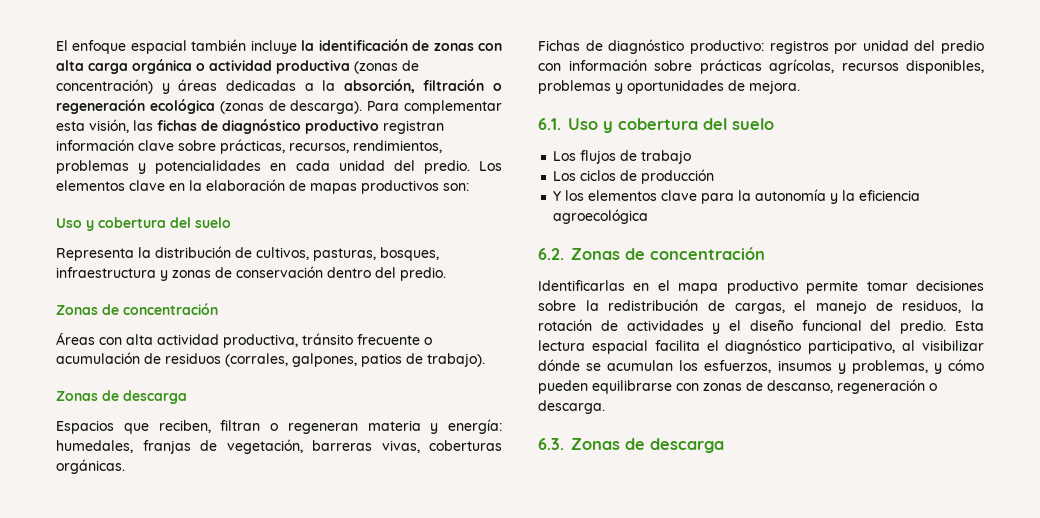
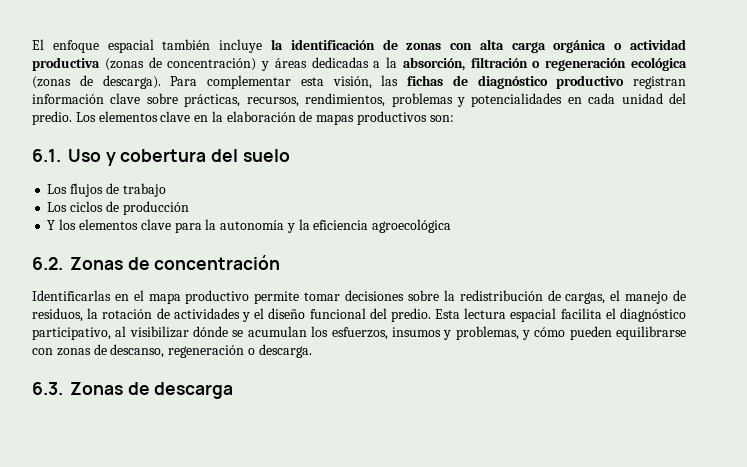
[56,217,231,231] [56,246,439,261] [56,266,446,281] [56,303,218,315] [56,332,432,348] [56,352,485,367] [56,390,187,404] [56,419,502,434] [56,439,502,454] [56,459,125,474] [538,39,984,54] [538,59,984,74] [538,80,800,94] // Uso y cobertura del suelo // Representa la distribución de cultivos, pasturas, bosques, infraestructura y zonas de conservación dentro del predio. // Zonas de concentración // Áreas con alta actividad productiva, tránsito frecuente o acumulación de residuos (corrales, galpones, patios de trabajo). // Zonas de descarga // Espacios que reciben, filtran o regeneran materia y energía: humedales, franjas de vegetación, barreras vivas, coberturas orgánicas. // Fichas de diagnóstico productivo: registros por unidad del predio con información sobre prácticas agrícolas, recursos disponibles, problemas y oportunidades de mejora. -> (454, 118) none

